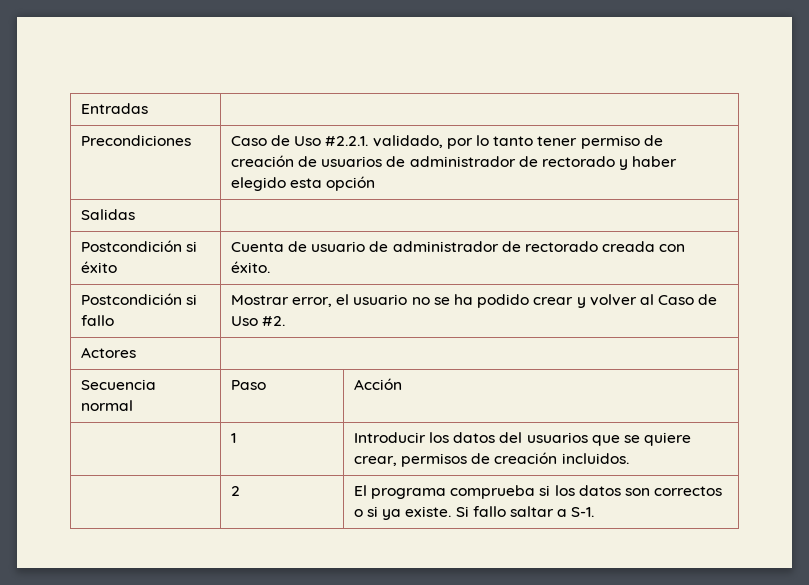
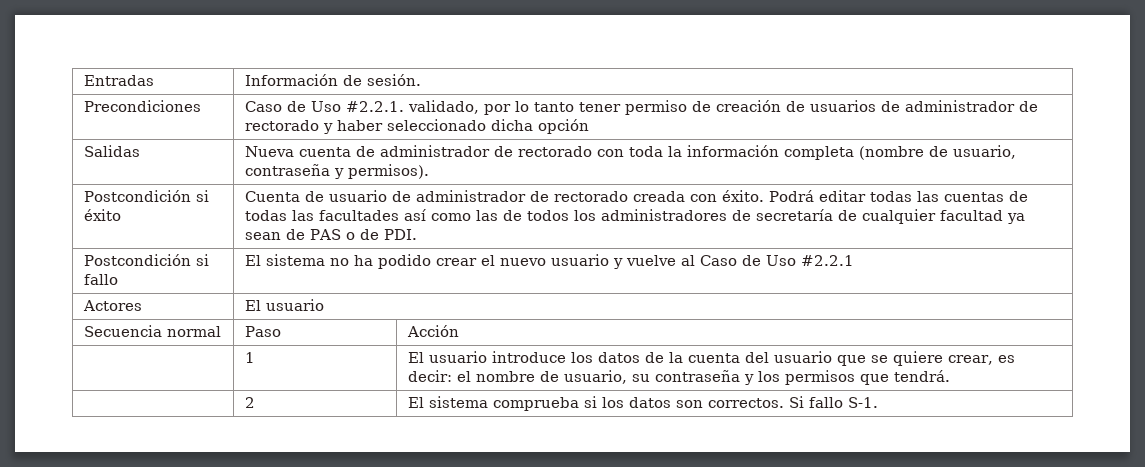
(148, 108) none -> [244,74,421,86] Información de sesión.
[230,177,323,191] elegido esta -> [386,119,533,131] seleccionado dicha
(135, 214) none -> [244,145,1016,160] [244,164,429,179] Nueva cuenta de administrador de rectorado con toda la información completa (nombre de usuario, contraseña y permisos).
[80,293,198,305] [80,315,114,326] [230,294,637,308] // Postcondición si fallo | Mostrar error, el usuario no se ha podido crear y volver -> [768,190,1028,202] [244,209,1025,224] [244,229,417,240] [83,254,209,266] [83,274,118,285] [244,254,676,269] Podrá editar todas las cuentas de todas las facultades así como las de todos los administradores de secretaría de cualquier facultad ya sean de PAS o de PDI. // Postcondición si fallo | El sistema no ha podido crear el nuevo usuario y vuelve
[262,316,286,326] #2. -> [800,255,854,266] #2.2.1
(136, 352) none -> [244,299,324,311] El usuario
[353,432,692,446] [353,452,629,467] Introducir los datos del usuarios que se quiere crear, permisos de creación incluidos. -> [407,351,1015,366] [407,370,950,385] El usuario introduce los datos de la cuenta del usuario que se quiere crear, es decir: el nombre de usuario, su contraseña y los permisos que tendrá.
[371,488,447,499] programa -> [428,396,488,408] sistema
[654,486,723,496] [353,506,568,520] correctos o si ya existe. Si fallo saltar a -> [707,396,843,408] correctos. Si fallo

